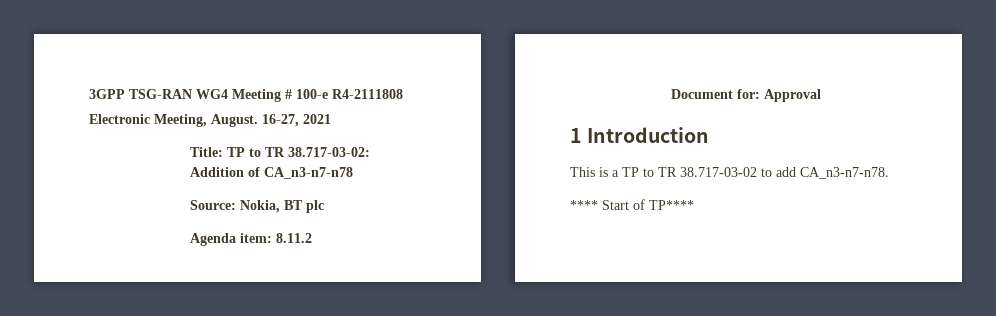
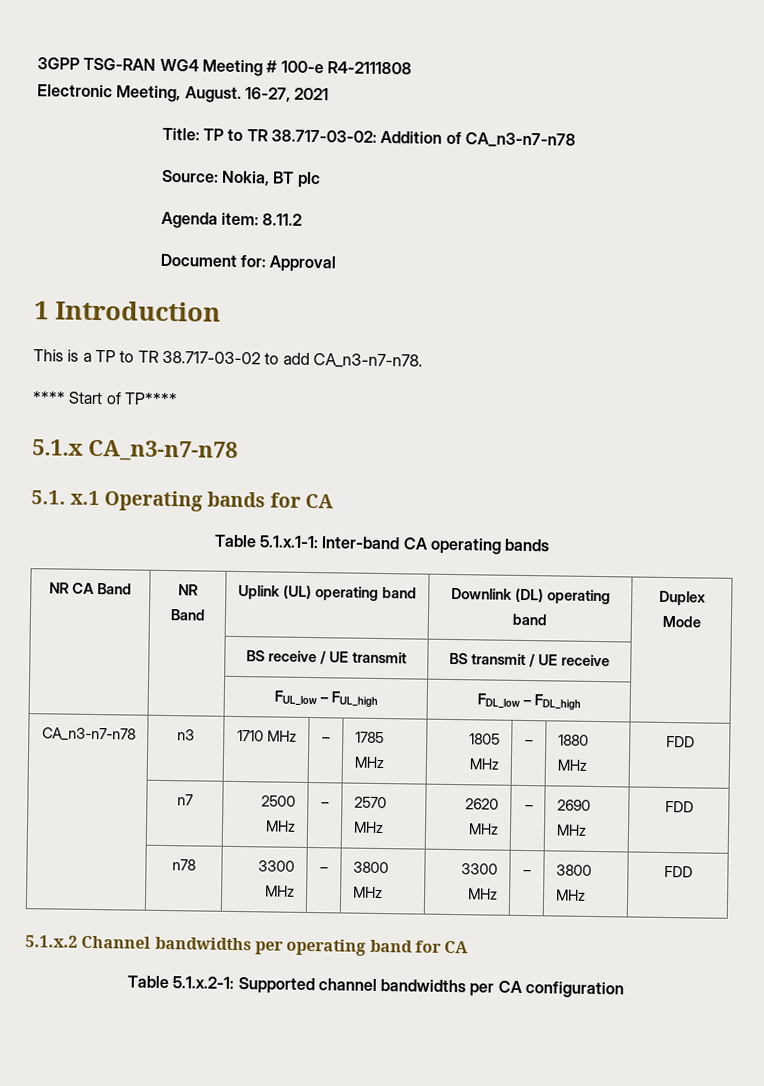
(694, 205) none -> [32,439,238,462] [31,490,334,512] [213,534,551,555] [49,582,132,595] [178,584,198,596] [169,609,206,621] [238,584,417,601] [450,587,611,605] [512,613,548,626] [658,590,706,606] [661,615,702,628] [246,650,407,665] [449,652,610,668] [273,690,378,707] [476,693,581,710] [41,727,136,742] [177,729,195,741] [237,729,298,742] [322,737,331,743] [354,731,384,744] [353,756,385,769] [469,733,501,745] [469,758,501,770] [525,740,534,746] [557,734,589,746] [556,759,587,771] [665,735,695,748] [177,794,194,806] [261,795,297,807] [265,820,297,832] [321,802,330,808] [353,796,387,809] [352,821,384,834] [465,798,500,810] [468,823,500,835] [525,805,535,811] [556,799,591,811] [555,824,587,836] [664,800,694,813] [172,859,196,871] [258,860,296,872] [265,885,296,897] [320,867,329,873] [352,861,389,874] [352,886,383,899] [461,863,499,875] [468,888,499,900] [523,870,532,876] [555,864,592,876] [555,889,586,901] [663,865,693,878] [25,935,470,956] [126,975,625,999] // 5.1.x CA_n3-n7-n78 // 5.1. x.1 Operating bands for CA // Table 5.1.x.1-1: Inter-band CA operating bands // NR CA Band | NR Band | Uplink (UL) operating band | Downlink (DL) operating band | Duplex Mode // | | BS receive / UE transmit | BS transmit / UE receive | // | | FUL_low – FUL_high | FDL_low – FDL_high | // CA_n3-n7-n78 | n3 | 1710 MHz | – | 1785 MHz | 1805 MHz | – | 1880 MHz | FDD // | n7 | 2500 MHz | – | 2570 MHz | 2620 MHz | – | 2690 MHz | FDD // | n78 | 3300 MHz | – | 3800 MHz | 3300 MHz | – | 3800 MHz | FDD // 5.1.x.2 Channel bandwidths per operating band for CA // Table 5.1.x.2-1: Supported channel bandwidths per CA configuration

